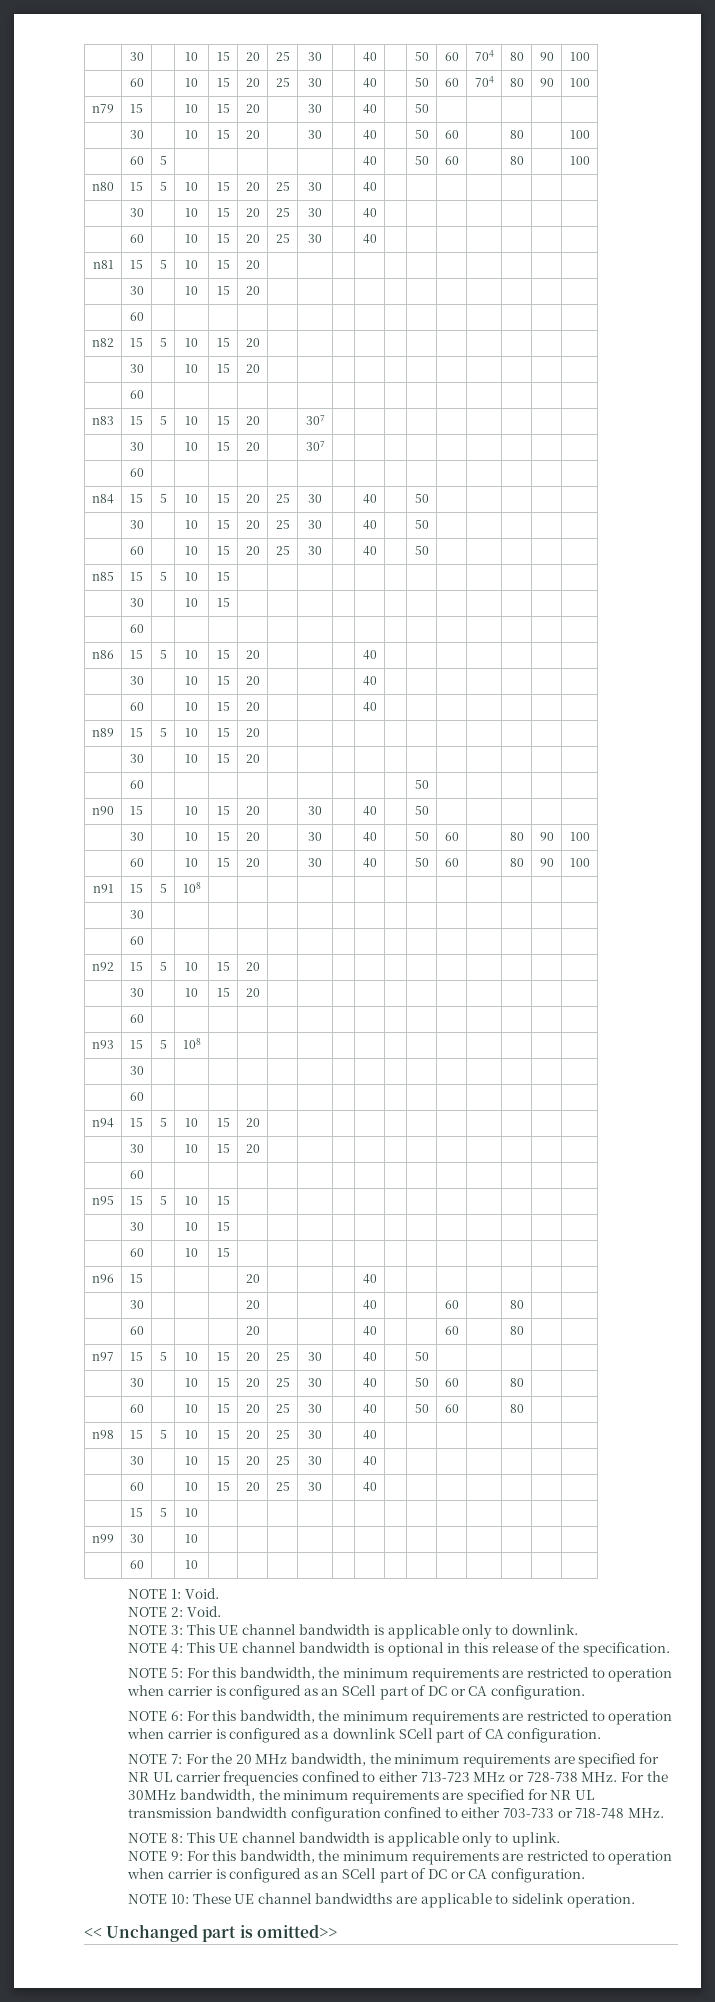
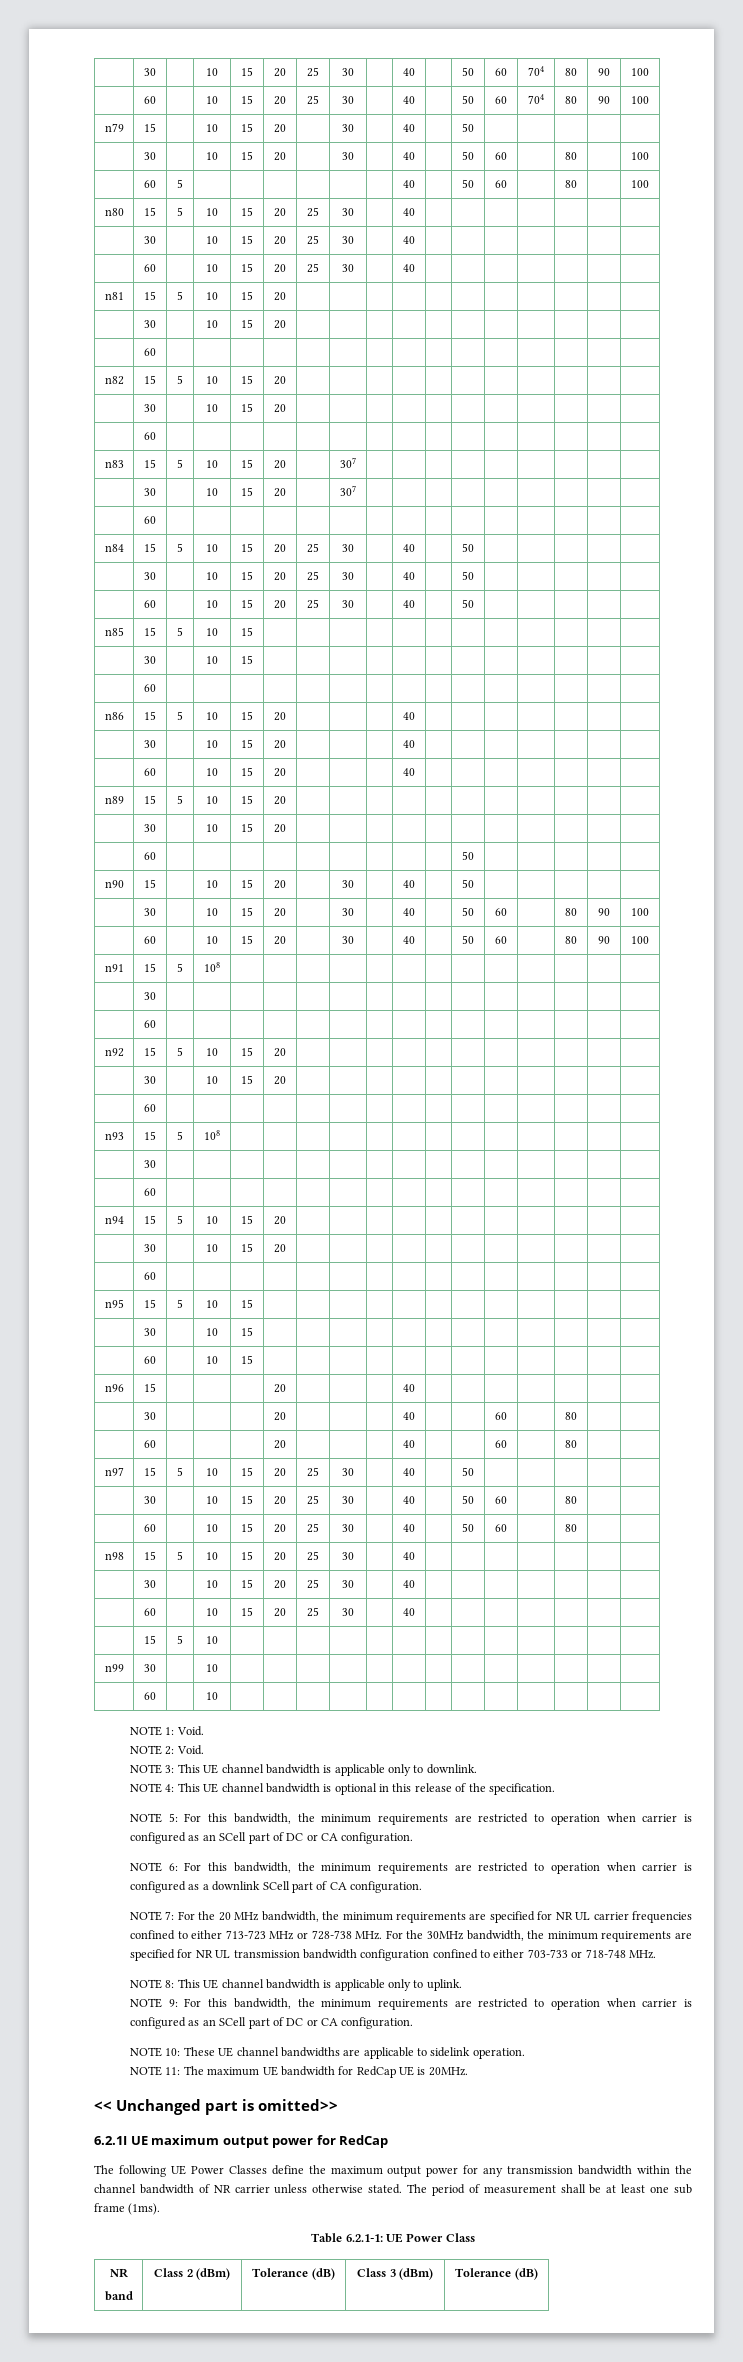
(635, 1901) none -> [130,2066,468,2078] // NOTE 11: The maximum UE bandwidth for RedCap UE is 20MHz.
(337, 1931) none -> [94,2135,389,2148] [94,2165,692,2177] [94,2184,692,2196] [94,2203,161,2215] [311,2233,475,2243] [109,2268,128,2278] [104,2291,133,2301] [154,2268,230,2280] [252,2268,335,2280] [357,2268,433,2280] [455,2268,538,2280] // 6.2.1I UE maximum output power for RedCap // The following UE Power Classes define the maximum output power for any transmission bandwidth within the channel bandwidth of NR carrier unless otherwise stated. The period of measurement shall be at least one sub frame (1ms). // Table 6.2.1-1: UE Power Class // NR // band | Class 2 (dBm) | Tolerance (dB) | Class 3 (dBm) | Tolerance (dB)

